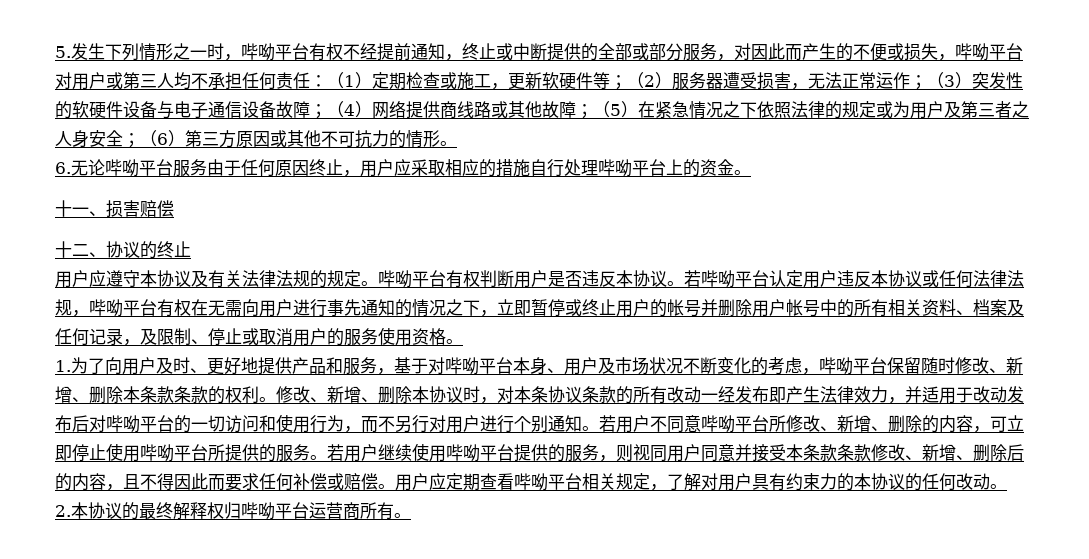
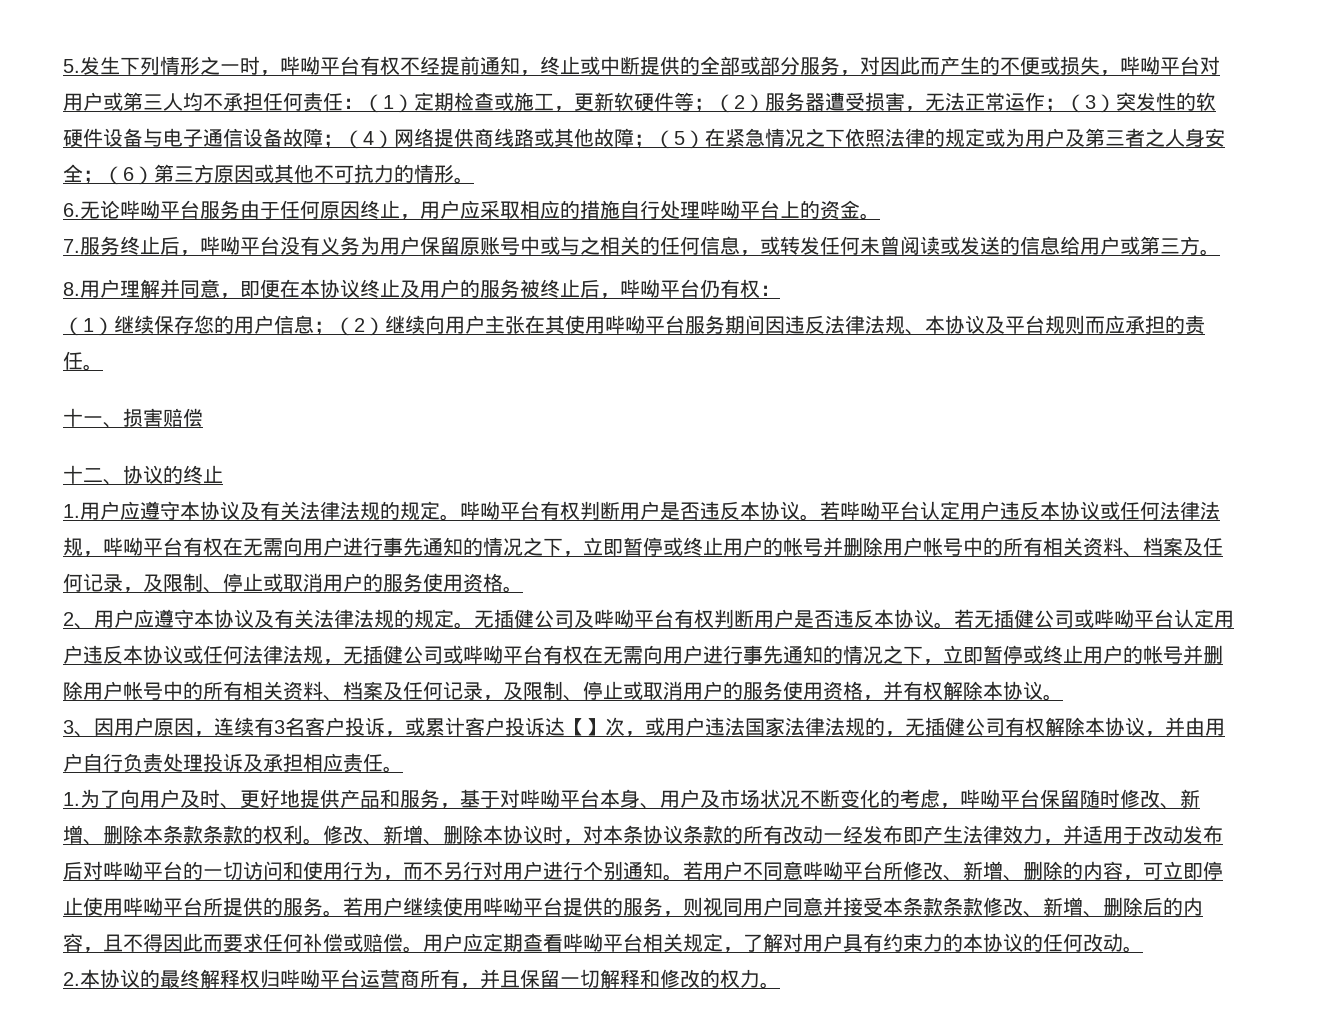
(751, 172) none -> [63,236,1220,256] [63,279,780,299] [63,315,1205,336] [63,351,103,371] // 7.服务终止后，哔呦平台没有义务为用户保留原账号中或与之相关的任何信息，或转发任何未曾阅读或发送的信息给用户或第三方。 // 8.用户理解并同意，即便在本协议终止及用户的服务被终止后，哔呦平台仍有权： // （1）继续保存您的用户信息；（2）继续向用户主张在其使用哔呦平台服务期间因违反法律法规、本协议及平台规则而应承担的责任。
(191, 249) none -> [63,504,80,518] 1.
(463, 341) none -> [63,609,1234,629] [63,645,1223,665] [63,681,1063,701] [63,717,1225,737] [63,753,403,773] // 2、用户应遵守本协议及有关法律法规的规定。无插健公司及哔呦平台有权判断用户是否违反本协议。若无插健公司或哔呦平台认定用户违反本协议或任何法律法规，无插健公司或哔呦平台有权在无需向用户进行事先通知的情况之下，立即暂停或终止用户的帐号并删除用户帐号中的所有相关资料、档案及任何记录，及限制、停止或取消用户的服务使用资格，并有权解除本协议。 // 3、因用户原因，连续有3名客户投诉，或累计客户投诉达【】次，或用户违法国家法律法规的，无插健公司有权解除本协议，并由用户自行负责处理投诉及承担相应责任。
(394, 511) none -> [460,969,760,989] ，并且保留一切解释和修改的权力

